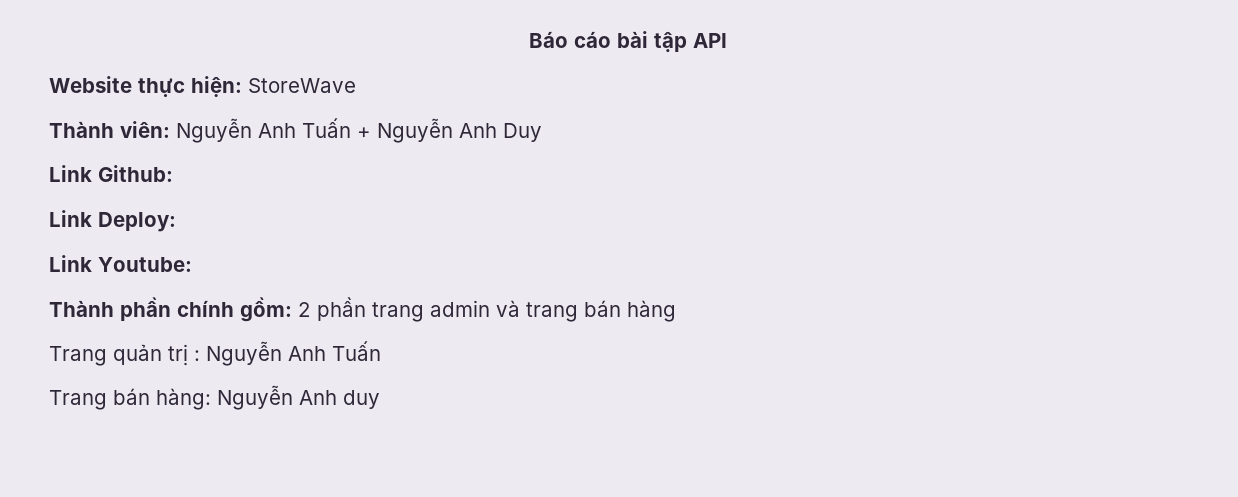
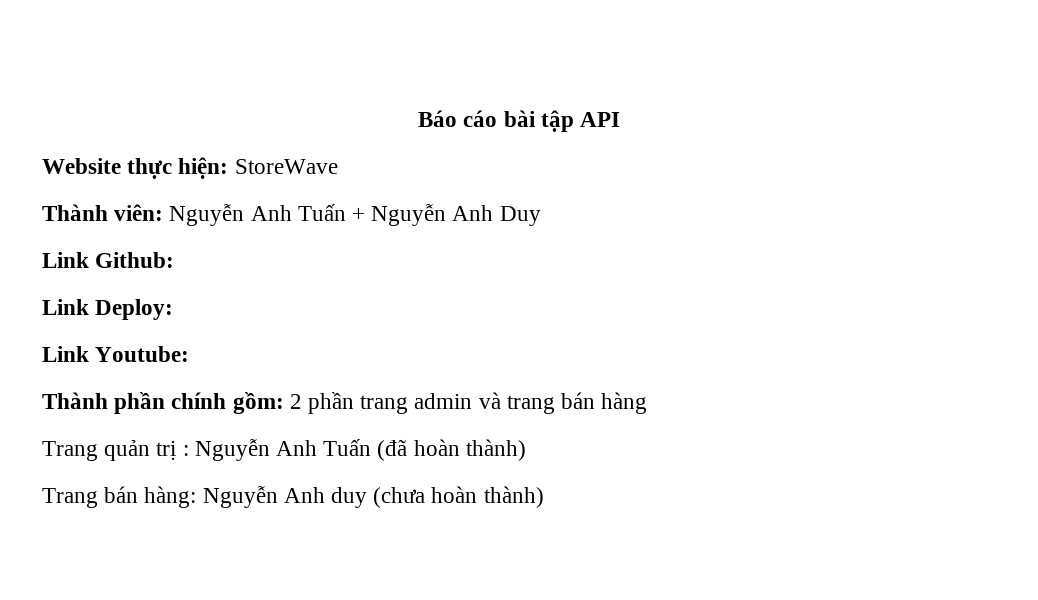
(381, 351) none -> [377,439,526,461] (đã hoàn thành)
(380, 399) none -> [373,486,544,508] (chưa hoàn thành)

